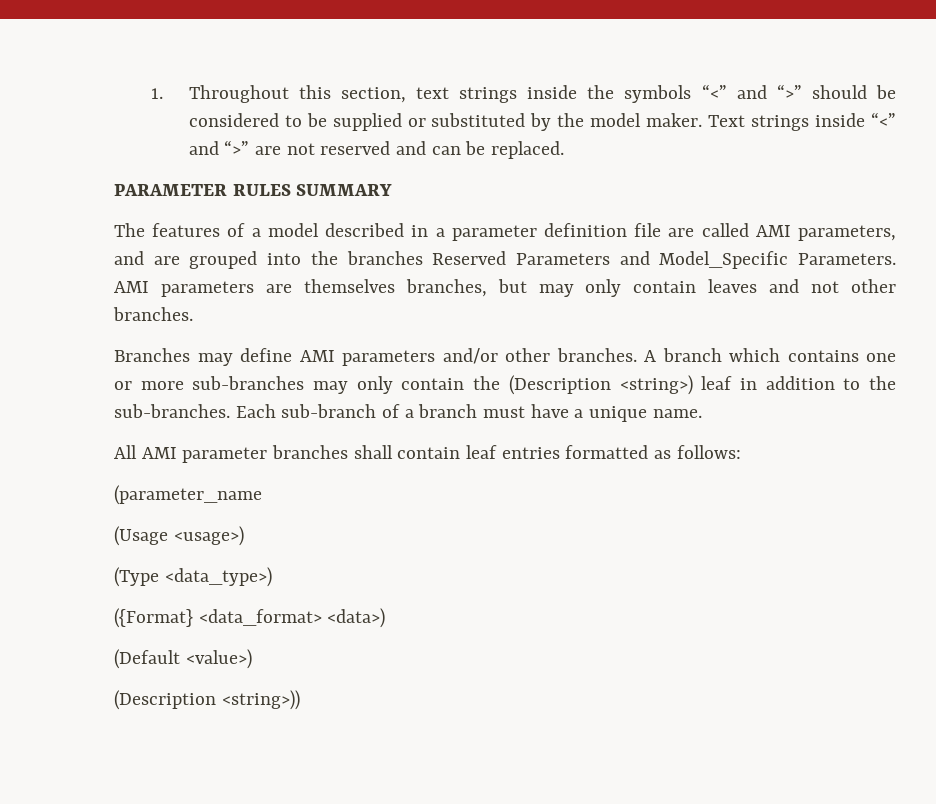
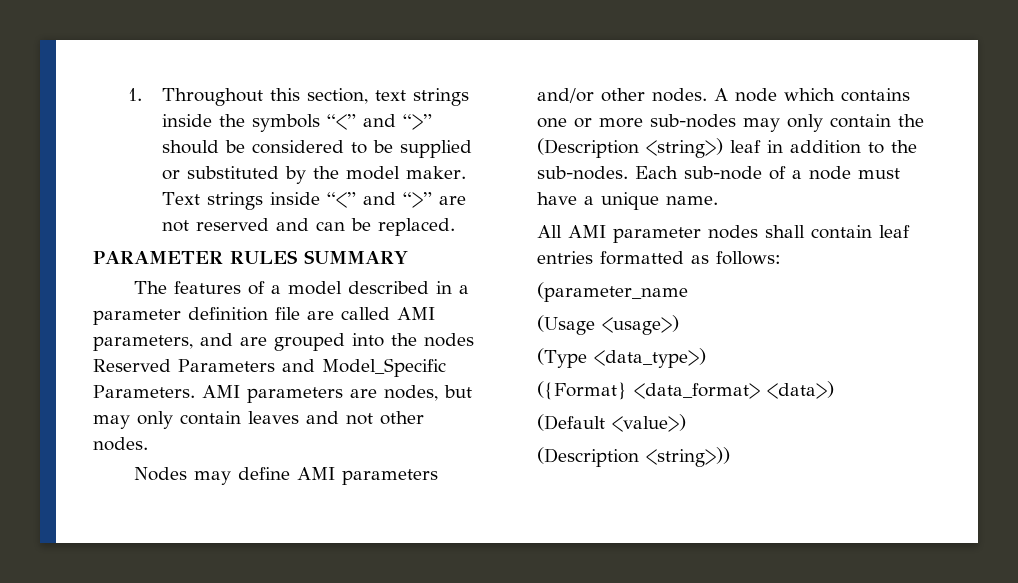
[346,251,423,265] branches -> [424,333,474,347] nodes
[303,279,487,297] themselves branches, -> [384,385,438,401] nodes,
[113,307,193,321] [114,348,190,362] branches. // Branches -> [93,437,148,451] [134,467,188,481] nodes. // Nodes
[556,348,722,362] branches. A branch -> [652,88,777,102] nodes. A node
[192,376,305,390] sub-branches -> [650,114,736,128] sub-nodes
[114,404,478,418] sub-branches. Each sub-branch of a branch -> [537,166,851,180] sub-nodes. Each sub-node of a node
[272,445,349,459] branches -> [708,225,758,239] nodes

